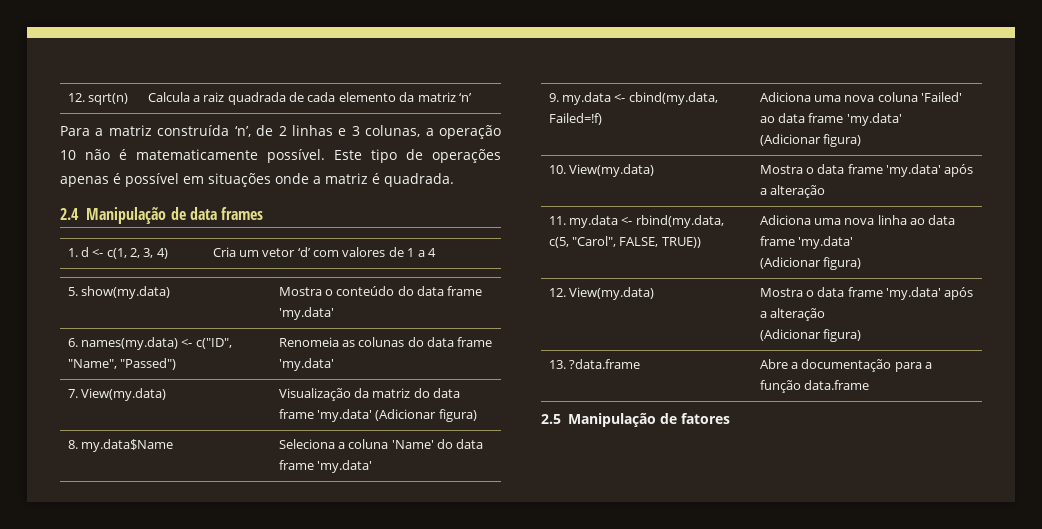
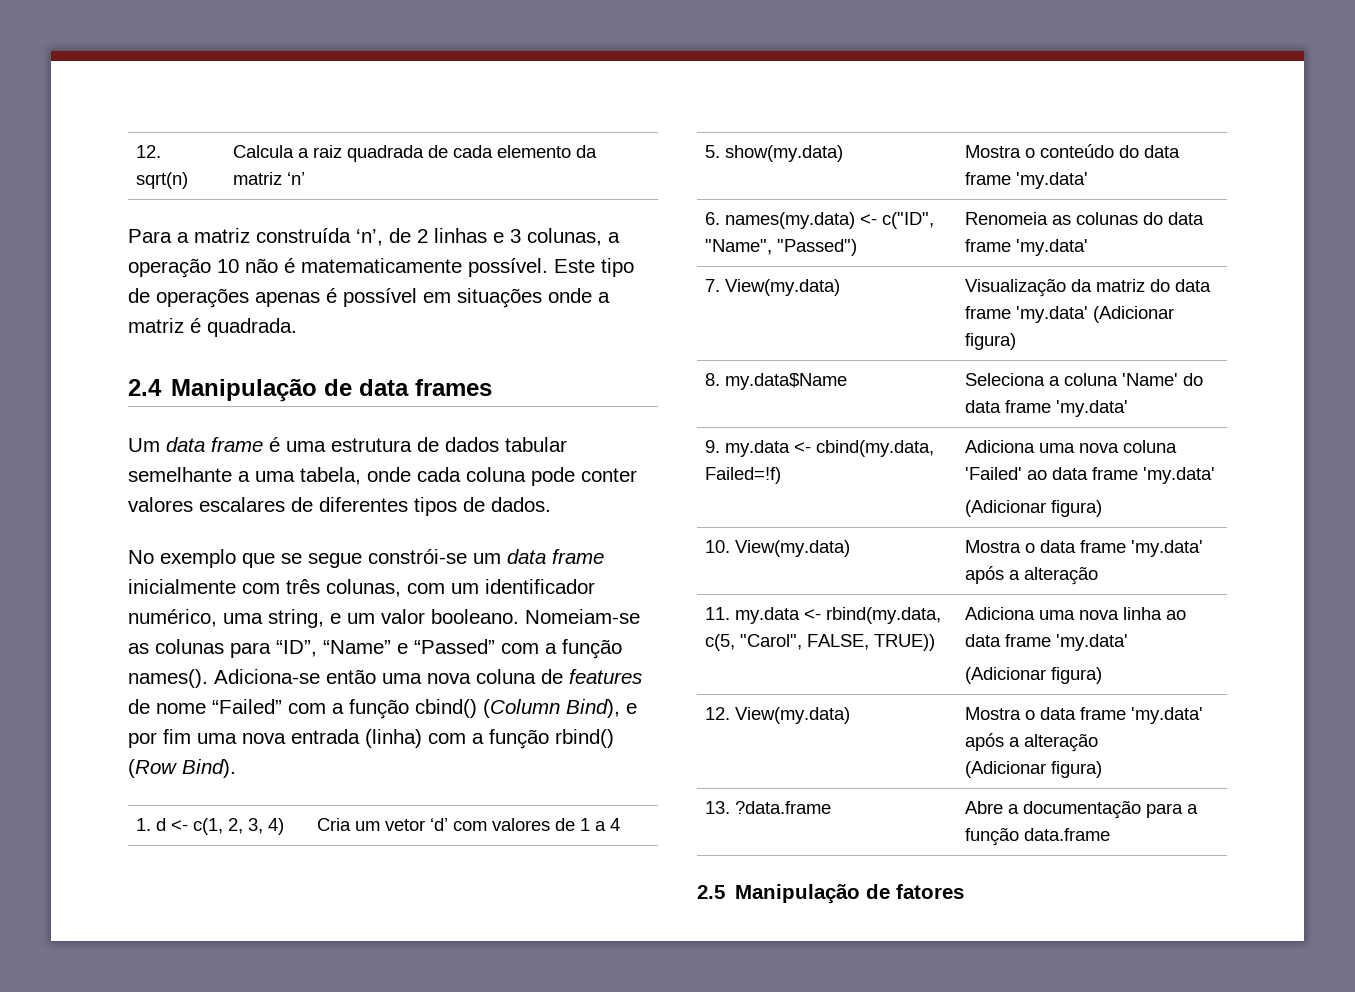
(263, 213) none -> [128,437,567,452] [128,467,637,486] [128,497,551,516] [128,549,604,568] [128,579,595,597] [128,609,640,628] [128,639,622,659] [128,669,642,688] [128,699,637,719] [128,729,614,749] [128,759,236,778] // Um data frame é uma estrutura de dados tabular semelhante a uma tabela, onde cada coluna pode conter valores escalares de diferentes tipos de dados. // No exemplo que se segue constrói-se um data frame inicialmente com três colunas, com um identificador numérico, uma string, e um valor booleano. Nomeiam-se as colunas para “ID”, “Name” e “Passed” com a função names(). Adiciona-se então uma nova coluna de features de nome “Failed” com a função cbind() (Column Bind), e por fim uma nova entrada (linha) com a função rbind() (Row Bind).

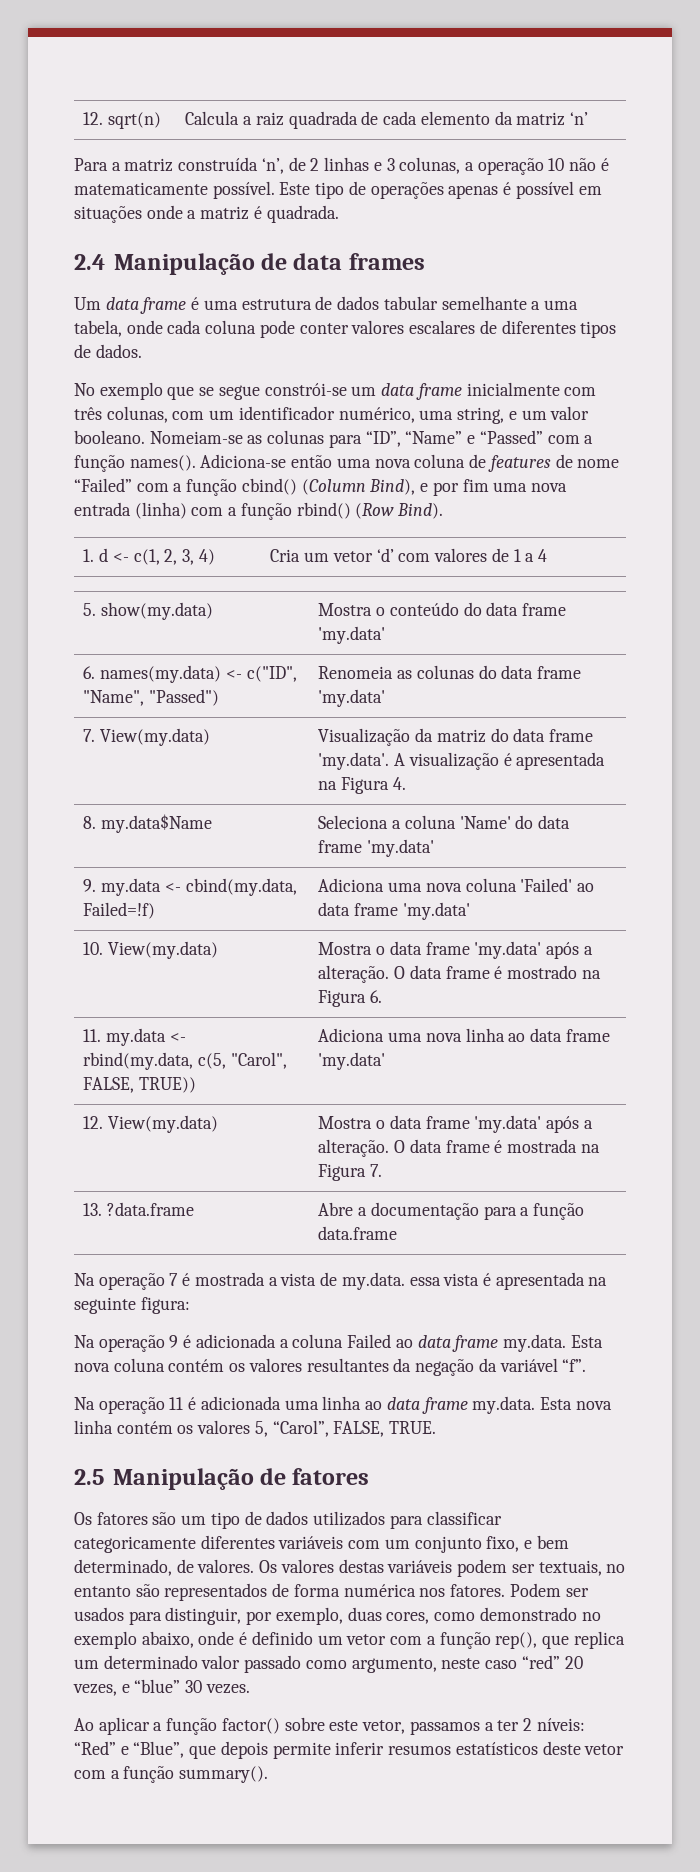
[1016,306,1175,323] [965,333,1017,350] 'my.data' (Adicionar figura) -> [318,752,606,770] [318,777,406,794] 'my.data'. A visualização é apresentada na Figura 4.
[965,500,1103,517] // (Adicionar figura) -> (470, 911) none
[1024,566,1099,585] alteração -> [318,965,601,983] [318,990,383,1007] alteração. O data frame é mostrado na Figura 6.
[965,667,1103,684] // (Adicionar figura) -> (386, 1061) none
[1024,733,1099,752] [965,761,1103,778] alteração // (Adicionar figura) -> [318,1139,600,1157] [318,1164,383,1181] alteração. O data frame é mostrada na Figura 7.
[697,884,965,904] 2.5 Manipulação de fatores -> [74,1272,608,1290] [74,1297,190,1314] [74,1334,603,1352] [74,1358,587,1376] [74,1396,612,1414] [74,1420,437,1437] [74,1468,370,1490] [74,1511,502,1529] [74,1535,569,1553] [74,1559,626,1577] [74,1583,589,1601] [74,1607,601,1625] [74,1631,625,1649] [74,1655,583,1673] [73,1679,250,1696] [74,1717,585,1735] [74,1741,625,1759] [74,1766,269,1783] Na operação 7 é mostrada a vista de my.data. essa vista é apresentada na seguinte figura: // Na operação 9 é adicionada a coluna Failed ao data frame my.data. Esta nova coluna contém os valores resultantes da negação da variável “f”. // Na operação 11 é adicionada uma linha ao data frame my.data. Esta nova linha contém os valores 5, “Carol”, FALSE, TRUE. // 2.5 Manipulação de fatores // Os fatores são um tipo de dados utilizados para classificar categoricamente diferentes variáveis com um conjunto fixo, e bem determinado, de valores. Os valores destas variáveis podem ser textuais, no entanto são representados de forma numérica nos fatores. Podem ser usados para distinguir, por exemplo, duas cores, como demonstrado no exemplo abaixo, onde é definido um vetor com a função rep(), que replica um determinado valor passado como argumento, neste caso “red” 20 vezes, e “blue” 30 vezes. // Ao aplicar a função factor() sobre este vetor, passamos a ter 2 níveis: “Red” e “Blue”, que depois permite inferir resumos estatísticos deste vetor com a função summary().

